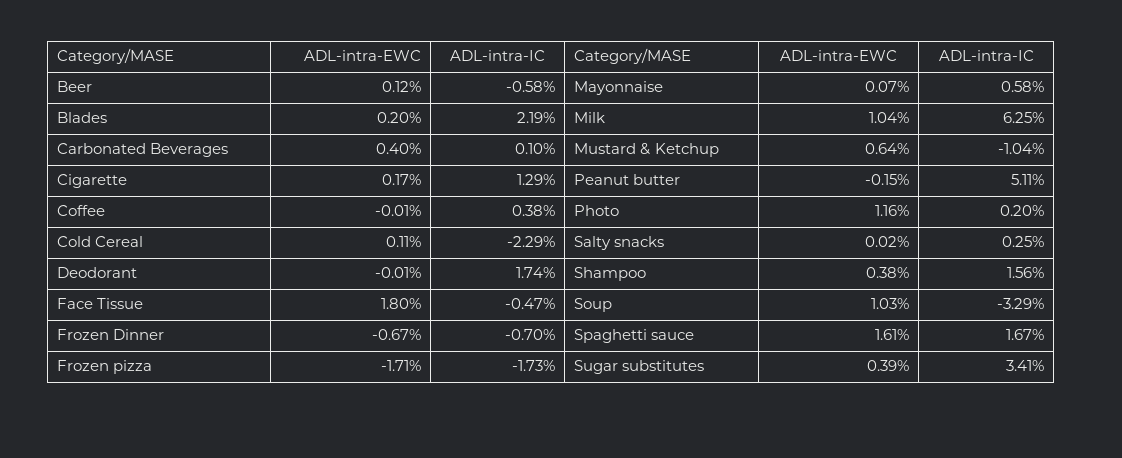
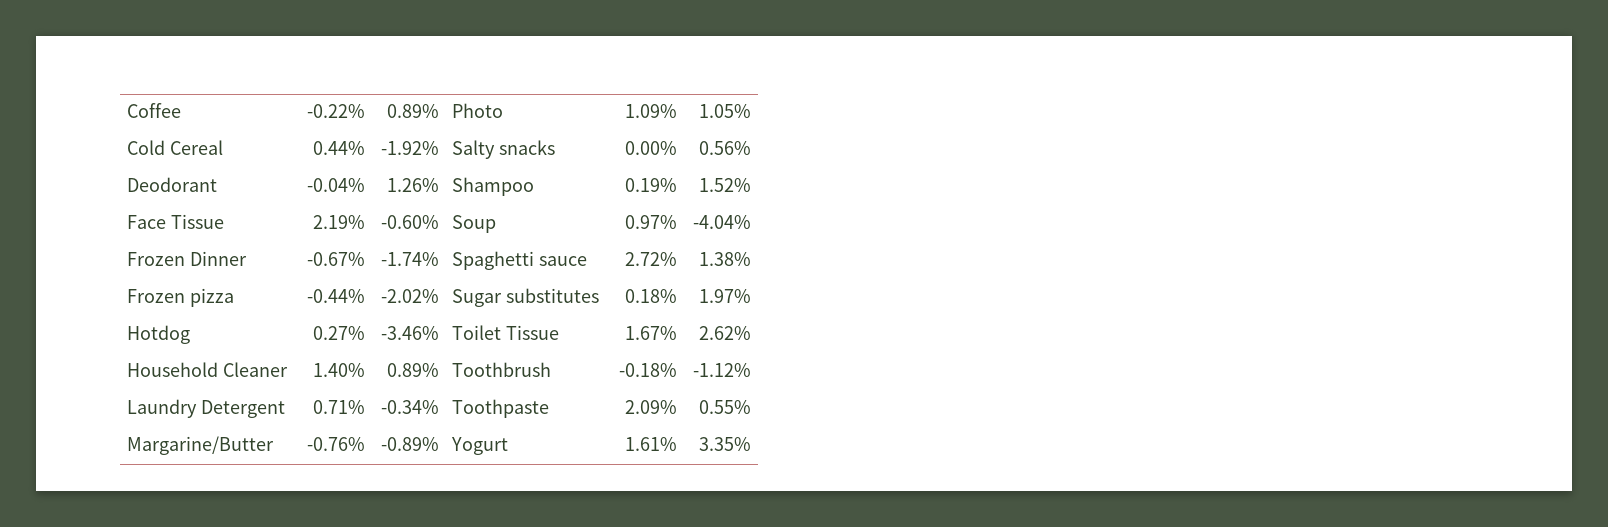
[57,48,175,64] [303,50,421,61] [450,50,545,61] [574,48,692,64] [780,50,897,61] [938,50,1034,61] [57,81,93,92] [381,81,421,92] [505,81,555,92] [574,81,664,95] [864,81,909,92] [1000,81,1044,92] [57,112,108,123] [376,112,421,123] [516,112,555,123] [574,112,606,123] [868,112,909,123] [1002,112,1044,123] [57,143,229,157] [375,143,421,154] [514,143,555,154] [574,143,719,157] [864,143,909,154] [997,143,1044,154] [57,174,128,188] [381,174,421,185] [516,174,555,185] [574,174,681,185] [864,174,909,185] [1010,174,1044,185] Category/MASE | ADL-intra-EWC | ADL-intra-IC | Category/MASE | ADL-intra-EWC | ADL-intra-IC // Beer | 0.12% | -0.58% | Mayonnaise | 0.07% | 0.58% // Blades | 0.20% | 2.19% | Milk | 1.04% | 6.25% // Carbonated Beverages | 0.40% | 0.10% | Mustard & Ketchup | 0.64% | -1.04% // Cigarette | 0.17% | 1.29% | Peanut butter | -0.15% | 5.11% // -> (127, 110) none
[374,205,421,216] [511,205,555,216] -0.01% | 0.38% -> [306,104,365,118] [386,104,439,118] -0.22% | 0.89%
[874,205,909,216] [999,205,1044,216] 1.16% | 0.20% -> [624,104,677,118] [698,104,751,118] 1.09% | 1.05%
[385,236,421,247] [506,236,555,247] 0.11% | -2.29% -> [312,141,365,155] [380,141,439,155] 0.44% | -1.92%
[864,236,909,247] [1001,236,1044,247] 0.02% | 0.25% -> [624,141,677,155] [698,141,751,155] 0.00% | 0.56%
[374,267,421,278] [515,267,555,278] -0.01% | 1.74% -> [306,178,365,192] [386,178,439,192] -0.04% | 1.26%
[865,267,909,278] [1006,267,1044,278] 0.38% | 1.56% -> [624,178,677,192] [698,178,751,192] 0.19% | 1.52%
[380,298,421,309] [504,298,555,309] 1.80% | -0.47% -> [312,215,365,229] [380,215,439,229] 2.19% | -0.60%
[870,298,909,309] [996,298,1044,309] 1.03% | -3.29% -> [624,215,677,229] [692,215,751,229] 0.97% | -4.04%
[504,329,555,340] -0.70% -> [380,252,439,266] -1.74%
[874,329,909,340] [1005,329,1044,340] 1.61% | 1.67% -> [624,252,677,266] [698,252,751,266] 2.72% | 1.38%
[380,360,421,371] [511,360,555,371] -1.71% | -1.73% -> [306,289,365,303] [380,289,439,303] -0.44% | -2.02%
[866,360,909,371] [1005,360,1044,371] 0.39% | 3.41% -> [624,289,677,303] [698,289,751,303] [127,325,191,344] [312,326,365,340] [380,326,439,340] [452,325,560,340] [624,326,677,340] [698,326,751,340] [127,362,289,377] [312,363,365,377] [386,363,439,377] [452,362,552,377] [618,363,677,377] [692,363,751,377] [127,399,286,418] [312,400,365,414] [380,400,439,414] [452,399,550,418] [624,400,677,414] [698,400,751,414] [127,436,275,455] [306,437,365,451] [380,437,439,451] [451,437,509,455] [624,437,677,451] [698,437,751,451] 0.18% | 1.97% // Hotdog | 0.27% | -3.46% | Toilet Tissue | 1.67% | 2.62% // Household Cleaner | 1.40% | 0.89% | Toothbrush | -0.18% | -1.12% // Laundry Detergent | 0.71% | -0.34% | Toothpaste | 2.09% | 0.55% // Margarine/Butter | -0.76% | -0.89% | Yogurt | 1.61% | 3.35%

